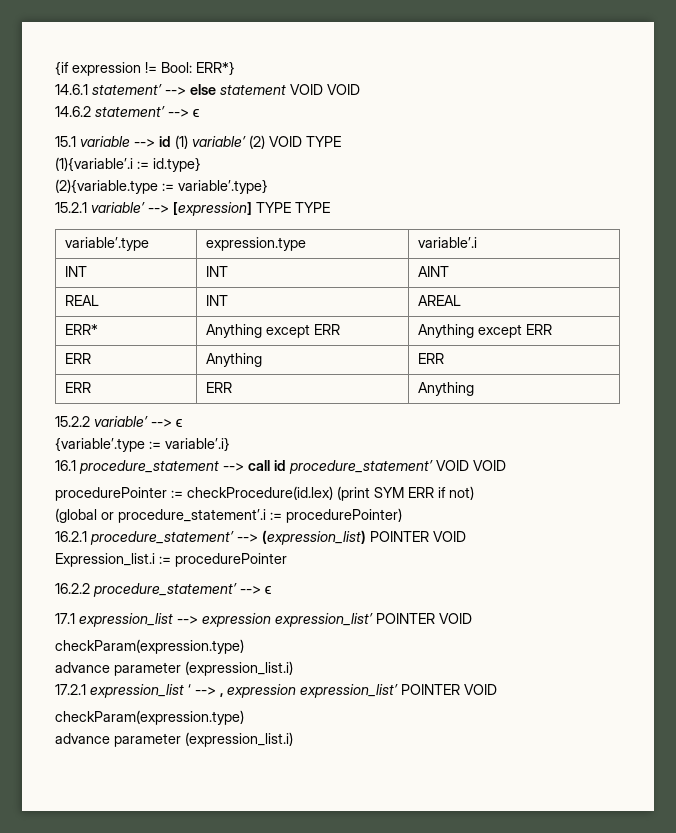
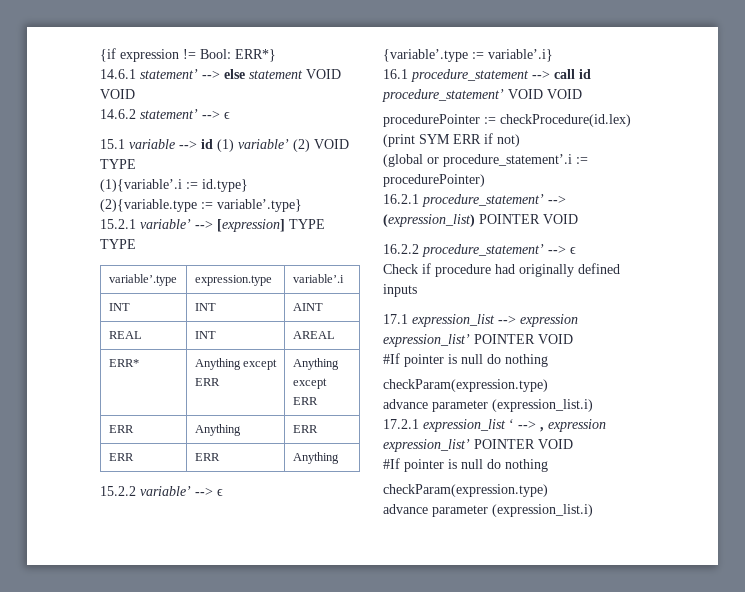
[55,553,287,567] // Expression_list.i := procedurePointer -> (578, 219) none
(271, 590) none -> [383,263,620,277] [383,284,417,297] // Check if procedure had originally defined inputs
(472, 618) none -> [383,353,548,367] // #If pointer is null do nothing
(497, 689) none -> [383,458,548,472] // #If pointer is null do nothing

